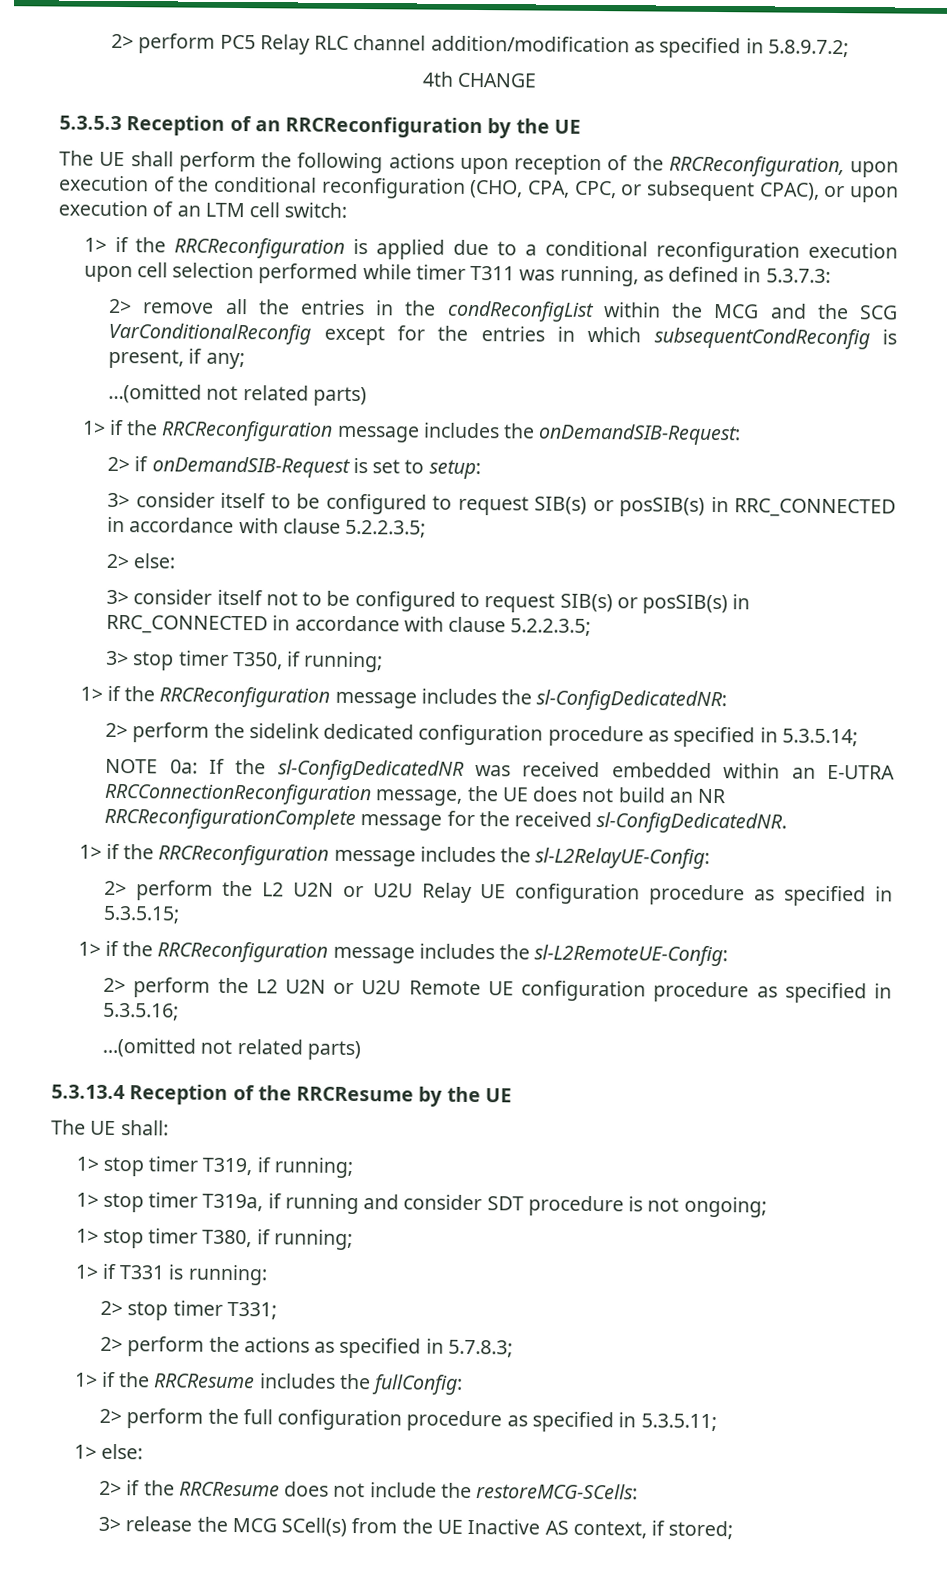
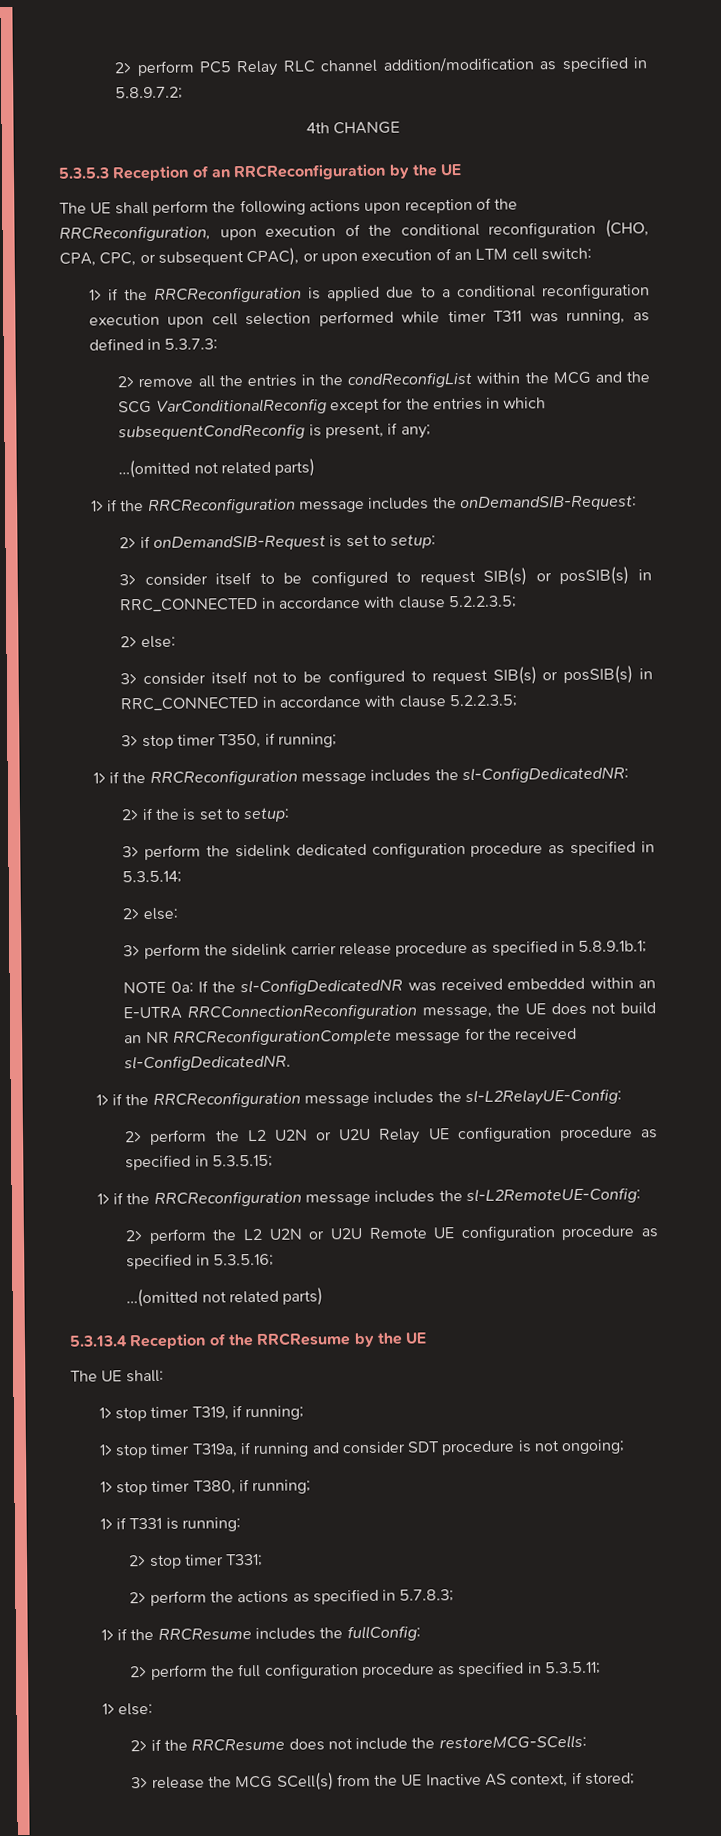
(129, 730) none -> [141,807,291,823] [122,846,140,858] if the is set to setup: // 3>
(858, 737) none -> [122,907,179,921] [123,940,648,960] // 2> else: // 3> perform the sidelink carrier release procedure as specified in 5.8.9.1b.1;

